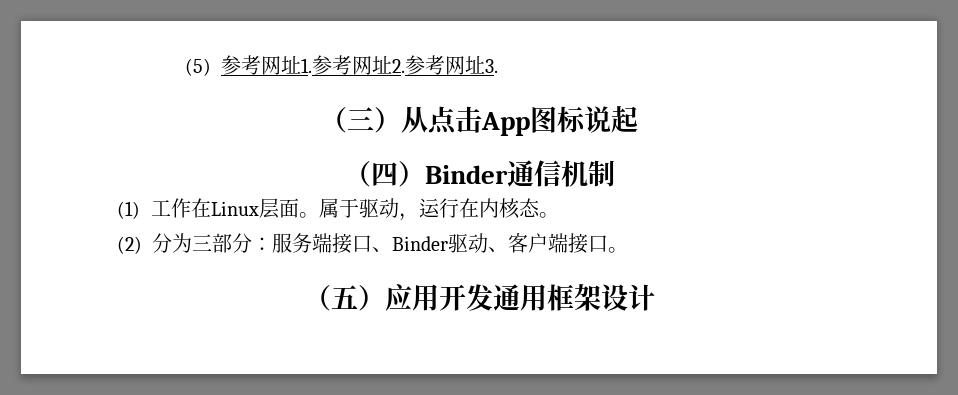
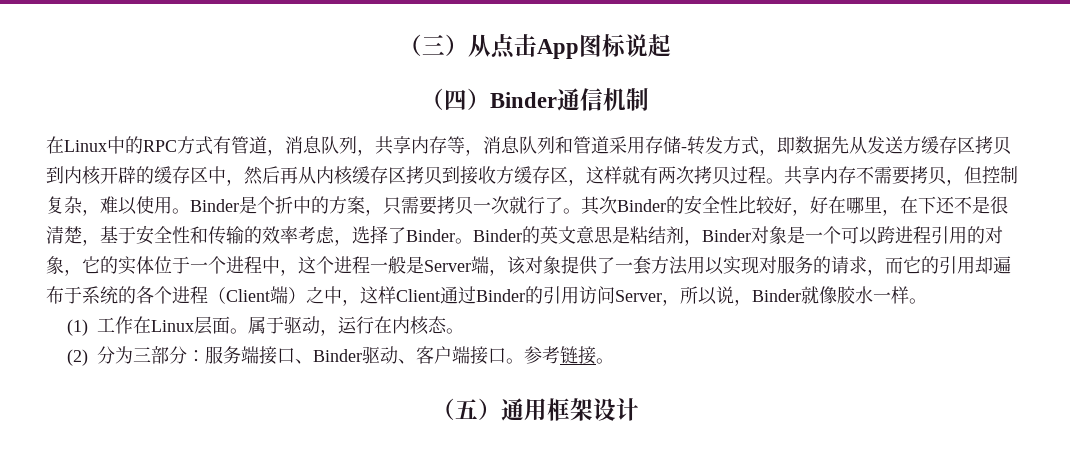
[185,55,499,76] (5)参考网址1.参考网址2.参考网址3. // -> (399, 45) none
(615, 173) none -> [46,136,1011,156] [46,166,1018,186] [46,195,1008,216] [46,225,1003,246] [46,256,1011,276] [46,286,927,306] // 在Linux中的RPC方式有管道，消息队列，共享内存等，消息队列和管道采用存储-转发方式，即数据先从发送方缓存区拷贝到内核开辟的缓存区中，然后再从内核缓存区拷贝到接收方缓存区，这样就有两次拷贝过程。共享内存不需要拷贝，但控制复杂，难以使用。Binder是个折中的方案，只需要拷贝一次就行了。其次Binder的安全性比较好，好在哪里，在下还不是很清楚，基于安全性和传输的效率考虑，选择了Binder。Binder的英文意思是粘结剂，Binder对象是一个可以跨进程引用的对象，它的实体位于一个进程中，这个进程一般是Server端，该对象提供了一套方法用以实现对服务的请求，而它的引用却遍布于系统的各个进程（Client端）之中，这样Client通过Binder的引用访问Server，所以说，Binder就像胶水一样。
(629, 250) none -> [523,346,614,365] 参考链接。
[384,284,493,311] 应用开发 -> (501, 409) none

